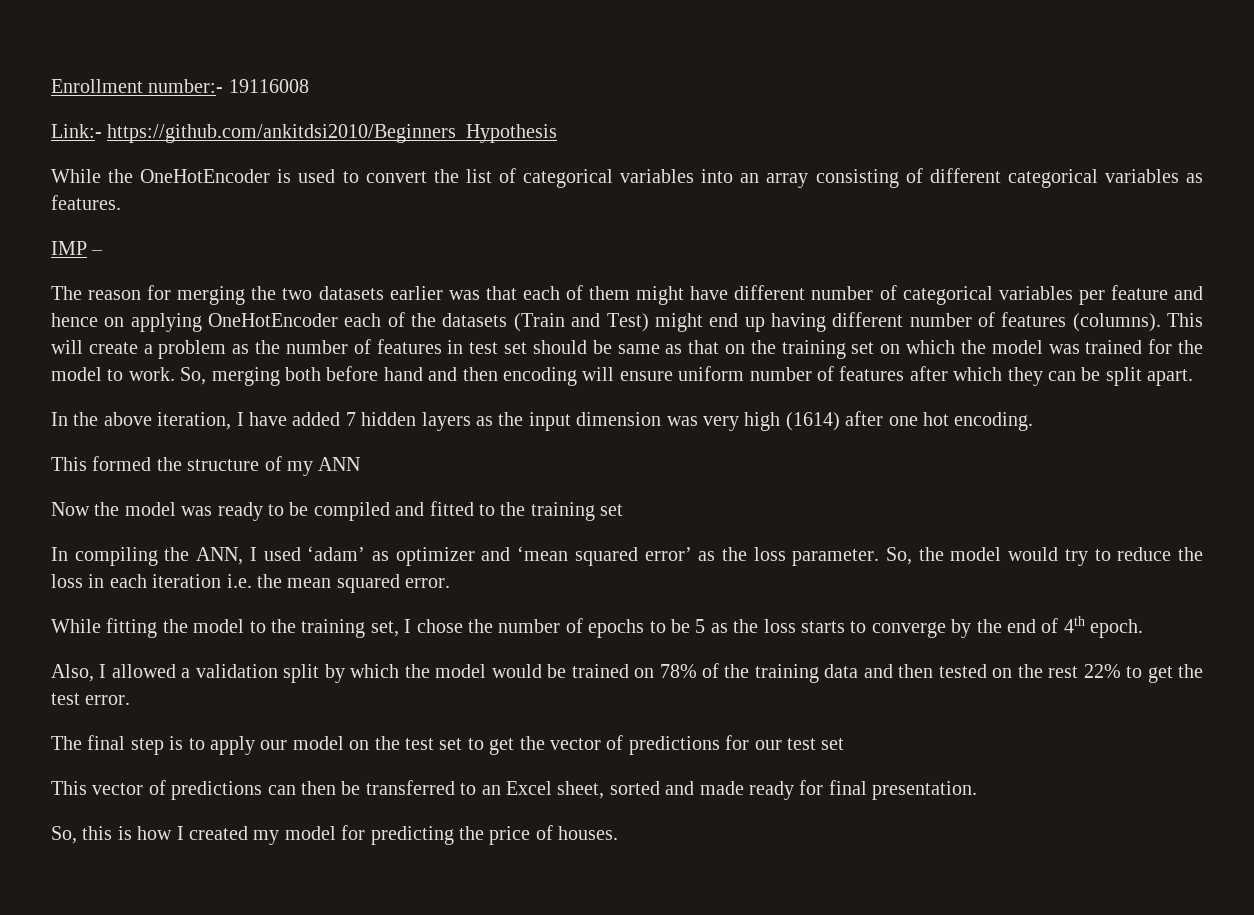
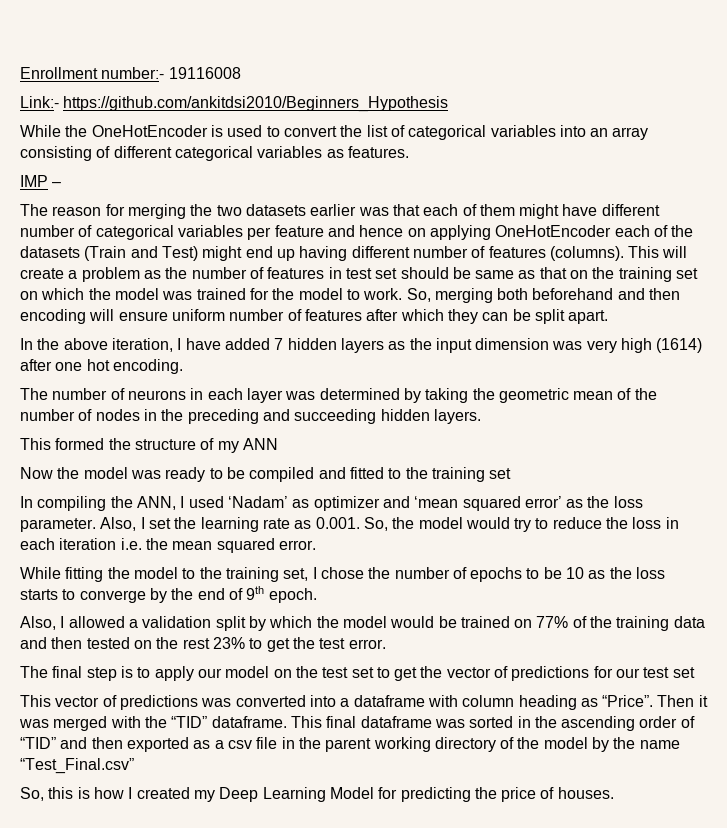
[326,366,423,381] before hand -> [532,288,614,300] beforehand
(1034, 421) none -> [20,388,657,403] [20,409,481,424] // The number of neurons in each layer was determined by taking the geometric mean of the number of nodes in the preceding and succeeding hidden layers.
[307,546,366,561] ‘adam’ -> [227,496,288,508] ‘Nadam’
(880, 557) none -> [100,517,360,532] Also, I set the learning rate as 0.001.
[695,619,706,633] 5 -> [566,567,585,579] 10
[1063,616,1085,633] 4th -> [246,586,265,600] 9th
[659,664,697,678] 78% -> [536,616,569,628] 77%
[1083,664,1121,678] 22% -> [212,637,245,649] 23%
[267,780,978,800] can then be transferred to an Excel sheet, sorted and made ready for final presentation. -> [201,695,708,710] [19,716,695,731] [20,737,680,752] [20,758,134,774] was converted into a dataframe with column heading as “Price”. Then it was merged with the “TID” dataframe. This final dataframe was sorted in the ascending order of “TID” and then exported as a csv file in the parent working directory of the model by the name “Test_Final.csv”
[284,826,336,840] model -> [219,787,374,802] Deep Learning Model

